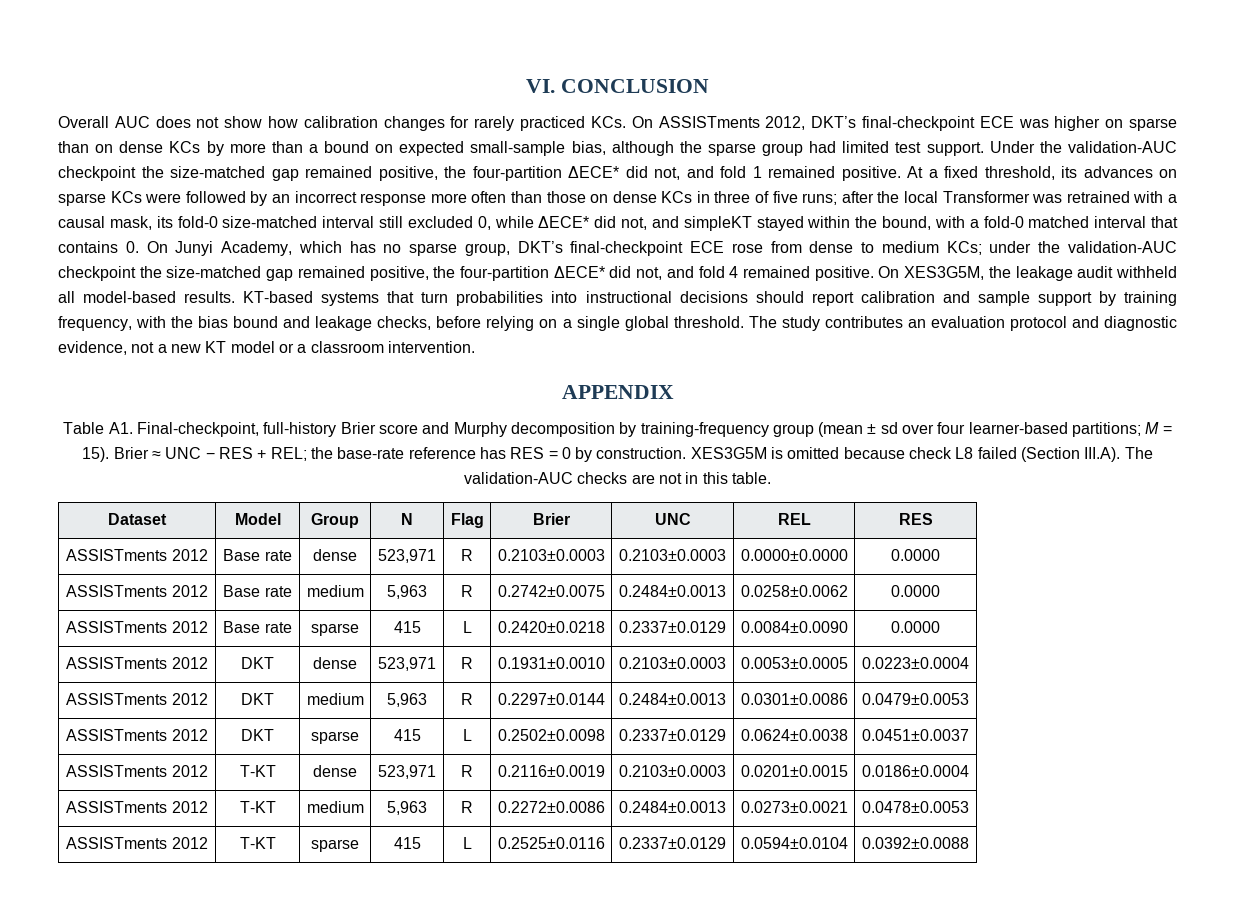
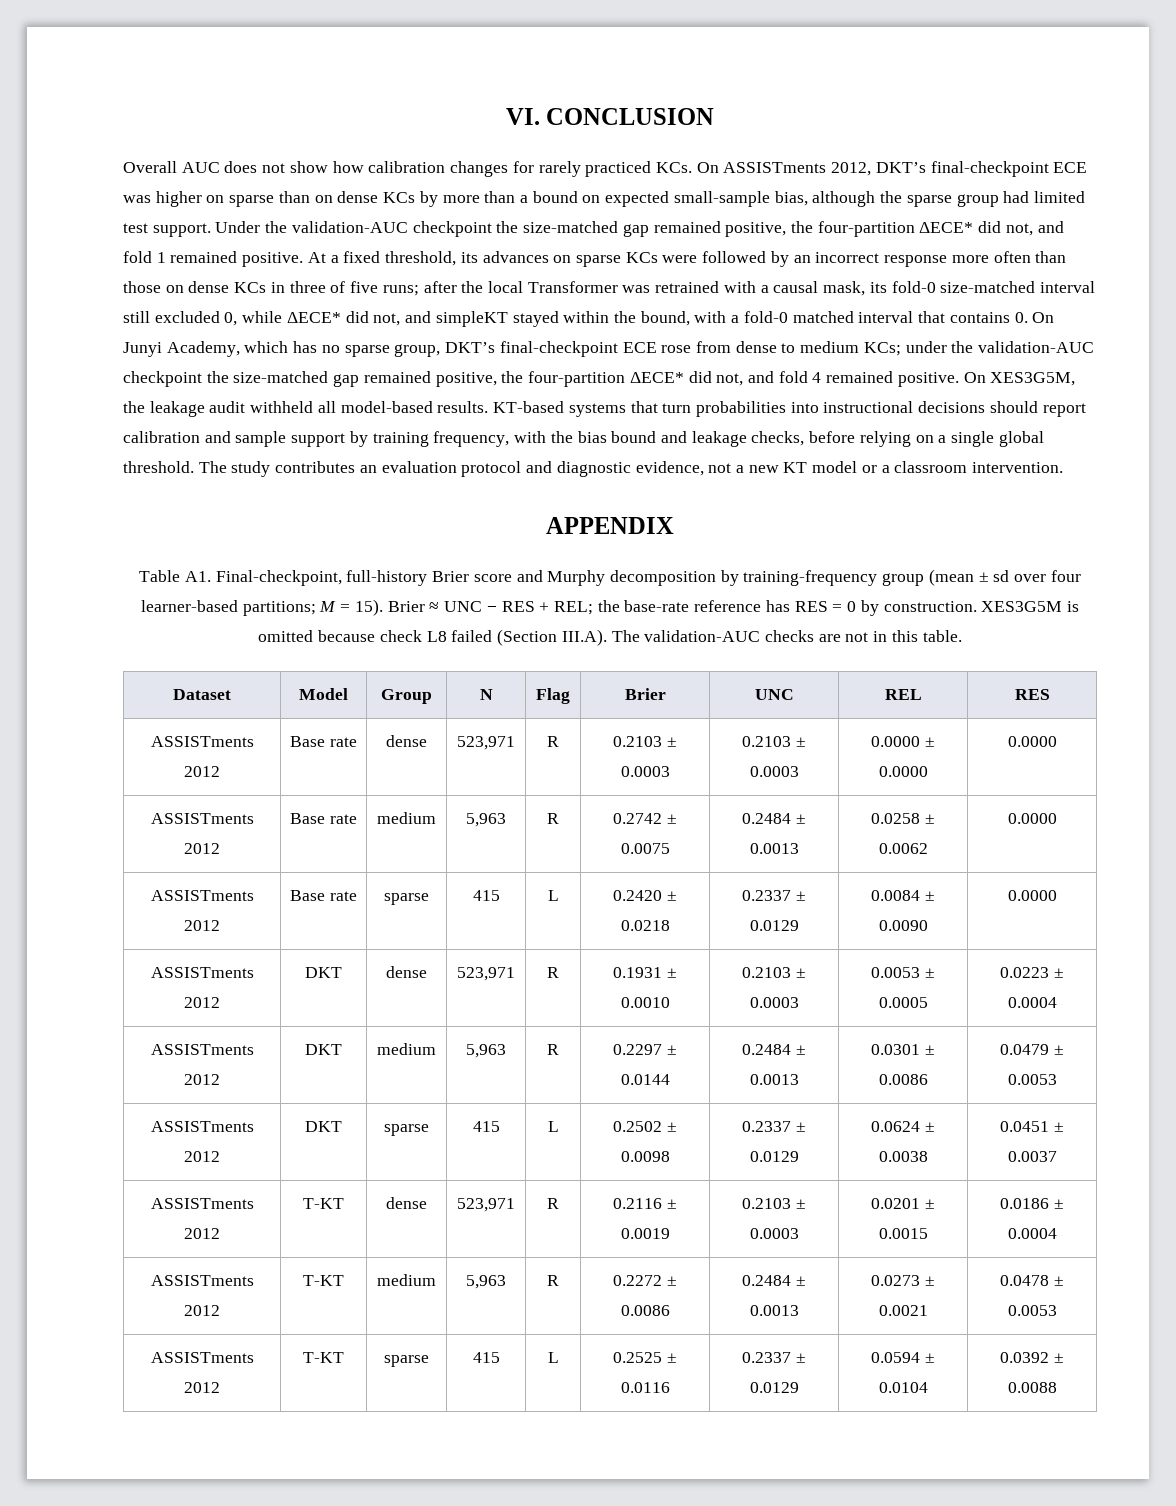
[497,549,605,561] [619,549,726,561] [740,549,848,561] 0.2103±0.0003 | 0.2103±0.0003 | 0.0000±0.0000 -> [613,736,677,747] [620,766,670,777] [742,736,806,747] [749,766,799,777] [871,736,935,747] [878,766,928,777] 0.2103 ± 0.0003 | 0.2103 ± 0.0003 | 0.0000 ± 0.0000
[497,585,605,597] [619,585,726,597] [740,585,848,597] 0.2742±0.0075 | 0.2484±0.0013 | 0.0258±0.0062 -> [613,813,677,824] [620,843,670,854] [742,813,806,824] [749,843,799,854] [871,813,935,824] [878,843,928,854] 0.2742 ± 0.0075 | 0.2484 ± 0.0013 | 0.0258 ± 0.0062
[497,621,605,633] [619,621,726,633] [740,621,848,633] 0.2420±0.0218 | 0.2337±0.0129 | 0.0084±0.0090 -> [613,890,677,901] [620,920,670,931] [742,890,806,901] [749,920,799,931] [871,890,935,901] [878,920,928,931] 0.2420 ± 0.0218 | 0.2337 ± 0.0129 | 0.0084 ± 0.0090
[497,657,605,669] [619,657,726,669] [740,657,848,669] [862,657,969,669] 0.1931±0.0010 | 0.2103±0.0003 | 0.0053±0.0005 | 0.0223±0.0004 -> [613,967,677,978] [620,997,670,1008] [742,967,806,978] [749,997,799,1008] [871,967,935,978] [878,997,928,1008] [1000,967,1064,978] [1007,997,1057,1008] 0.1931 ± 0.0010 | 0.2103 ± 0.0003 | 0.0053 ± 0.0005 | 0.0223 ± 0.0004
[497,693,605,705] [619,693,726,705] [740,693,848,705] [862,693,969,705] 0.2297±0.0144 | 0.2484±0.0013 | 0.0301±0.0086 | 0.0479±0.0053 -> [613,1044,677,1055] [620,1074,670,1085] [742,1044,806,1055] [749,1074,799,1085] [871,1044,935,1055] [878,1074,928,1085] [1000,1044,1064,1055] [1007,1074,1057,1085] 0.2297 ± 0.0144 | 0.2484 ± 0.0013 | 0.0301 ± 0.0086 | 0.0479 ± 0.0053
[497,729,605,741] [619,729,726,741] [740,729,848,741] [862,729,969,741] 0.2502±0.0098 | 0.2337±0.0129 | 0.0624±0.0038 | 0.0451±0.0037 -> [613,1121,677,1132] [620,1151,670,1162] [742,1121,806,1132] [749,1151,799,1162] [871,1121,935,1132] [878,1151,928,1162] [1000,1121,1064,1132] [1007,1151,1057,1162] 0.2502 ± 0.0098 | 0.2337 ± 0.0129 | 0.0624 ± 0.0038 | 0.0451 ± 0.0037
[497,765,605,777] [619,765,726,777] [740,765,848,777] [862,765,969,777] 0.2116±0.0019 | 0.2103±0.0003 | 0.0201±0.0015 | 0.0186±0.0004 -> [613,1198,677,1209] [620,1228,670,1239] [742,1198,806,1209] [749,1228,799,1239] [871,1198,935,1209] [878,1228,928,1239] [1000,1198,1064,1209] [1007,1228,1057,1239] 0.2116 ± 0.0019 | 0.2103 ± 0.0003 | 0.0201 ± 0.0015 | 0.0186 ± 0.0004
[497,801,605,813] [619,801,726,813] [740,801,848,813] [862,801,969,813] 0.2272±0.0086 | 0.2484±0.0013 | 0.0273±0.0021 | 0.0478±0.0053 -> [613,1275,677,1286] [620,1305,670,1316] [742,1275,806,1286] [749,1305,799,1316] [871,1275,935,1286] [878,1305,928,1316] [1000,1275,1064,1286] [1007,1305,1057,1316] 0.2272 ± 0.0086 | 0.2484 ± 0.0013 | 0.0273 ± 0.0021 | 0.0478 ± 0.0053
[497,837,605,849] [619,837,726,849] [740,837,848,849] [862,837,969,849] 0.2525±0.0116 | 0.2337±0.0129 | 0.0594±0.0104 | 0.0392±0.0088 -> [613,1352,677,1363] [620,1382,670,1393] [742,1352,806,1363] [749,1382,799,1393] [871,1352,935,1363] [878,1382,928,1393] [1000,1352,1064,1363] [1007,1382,1057,1393] 0.2525 ± 0.0116 | 0.2337 ± 0.0129 | 0.0594 ± 0.0104 | 0.0392 ± 0.0088

